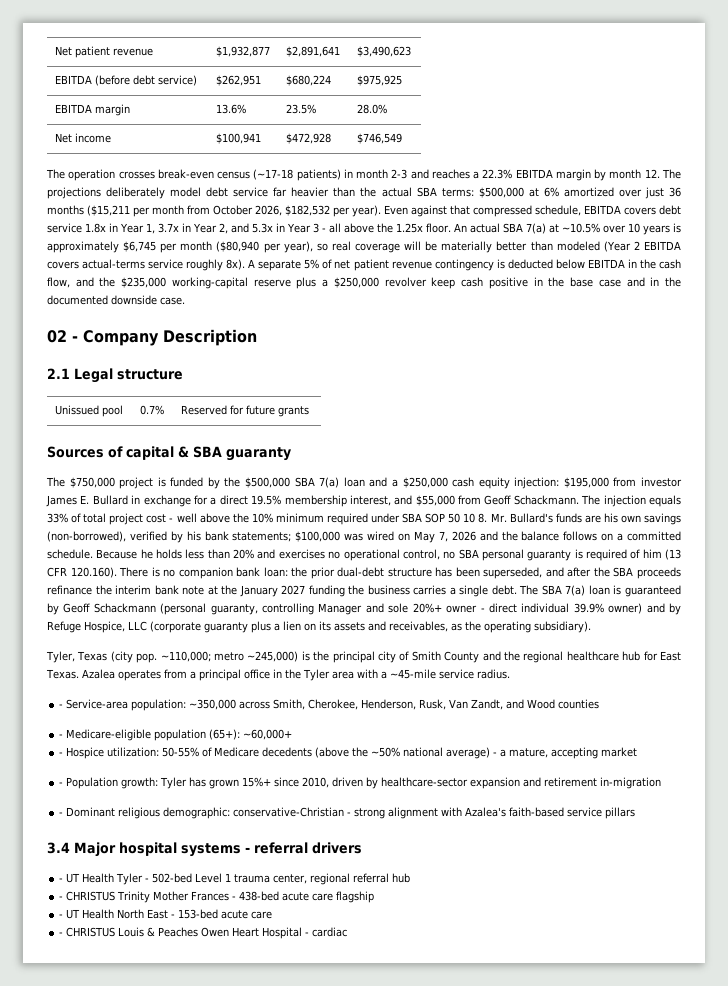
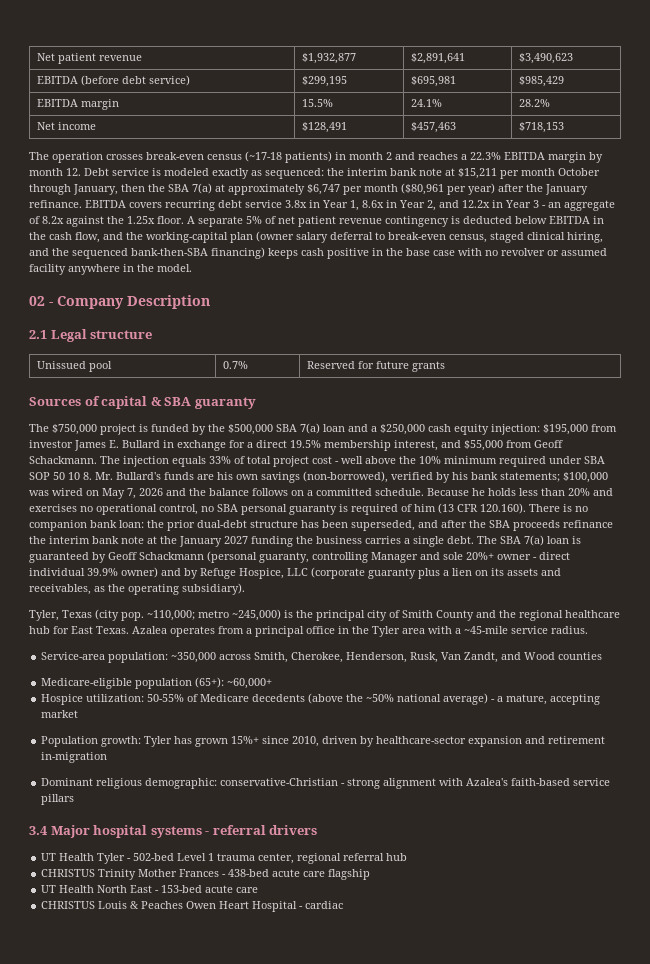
[215,75,261,86] [285,75,331,86] [356,75,402,86] $262,951 | $680,224 | $975,925 -> [301,76,347,87] [410,76,456,87] [518,76,564,87] $299,195 | $695,981 | $985,429
[215,104,246,114] [285,104,316,114] [356,104,387,114] 13.6% | 23.5% | 28.0% -> [301,99,333,107] [410,99,442,107] [518,99,550,107] 15.5% | 24.1% | 28.2%
[215,133,261,144] [285,133,331,144] [356,133,402,144] $100,941 | $472,928 | $746,549 -> [301,122,347,133] [410,122,456,133] [518,122,564,133] $128,491 | $457,463 | $718,153
[391,169,408,179] 2-3 -> [386,152,392,160] 2
[662,169,681,179] [47,187,681,199] [47,205,681,217] [47,223,107,233] The projections deliberately model debt service far heavier than the actual SBA terms: $500,000 at 6% amortized over just 36 months ($15,211 per month from October 2026, $182,532 per year). Even against that compressed schedule, EBITDA covers debt service 1.8x -> [84,168,600,179] [29,183,588,195] [29,200,307,211] Debt service is modeled exactly as sequenced: the interim bank note at $15,211 per month October through January, then the SBA 7(a) at approximately $6,747 per month ($80,961 per year) after the January refinance. EBITDA covers recurring debt service 3.8x
[157,223,179,233] 3.7x -> [362,200,384,208] 8.6x
[251,223,273,233] 5.3x -> [462,200,490,208] 12.2x
[328,223,682,235] [47,241,682,253] [47,259,246,271] all above the 1.25x floor. An actual SBA 7(a) at ~10.5% over 10 years is approximately $6,745 per month ($80,940 per year), so real coverage will be materially better than modeled (Year 2 EBITDA covers actual-terms service roughly 8x). -> [548,200,615,211] [29,216,184,227] an aggregate of 8.2x against the 1.25x floor.
[121,277,456,289] $235,000 working-capital reserve plus a $250,000 revolver keep -> [146,231,603,243] [29,247,298,259] working-capital plan (owner salary deferral to break-even census, staged clinical hiring, and the sequenced bank-then-SBA financing) keeps
[626,277,681,287] [47,295,185,305] and in the documented downside case. -> [458,248,607,256] [29,264,192,275] with no revolver or assumed facility anywhere in the model.
[59,704,64,708] - -> (588, 630) none
[59,734,64,738] - -> (603, 656) none
[59,752,64,756] - -> (273, 683) none
[59,782,64,786] - -> (79, 714) none
[59,812,64,816] - -> (108, 757) none
[59,878,64,882] - -> (318, 830) none
[59,896,64,900] - -> (408, 857) none
[59,914,64,918] - -> (371, 874) none
[59,932,64,936] - -> (259, 890) none

